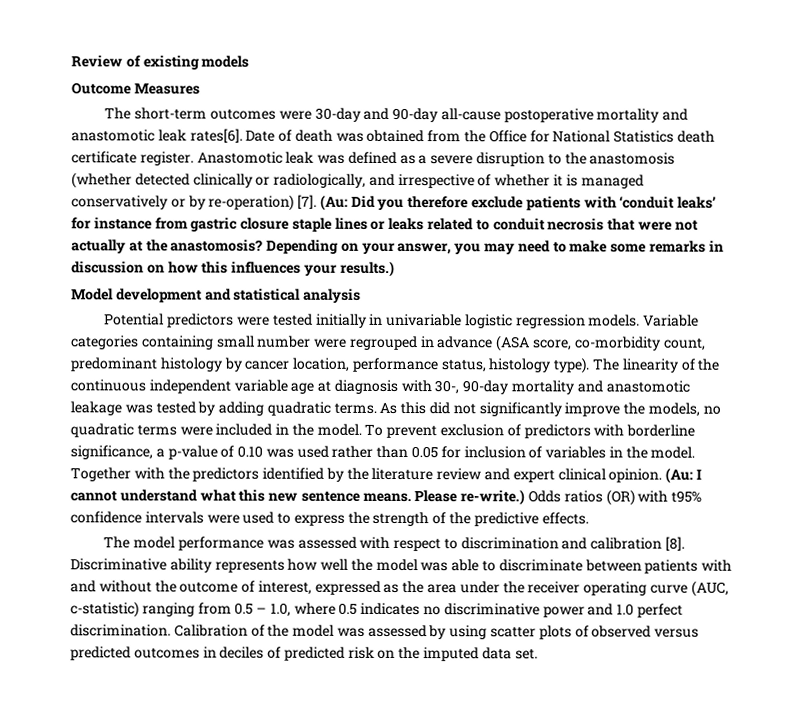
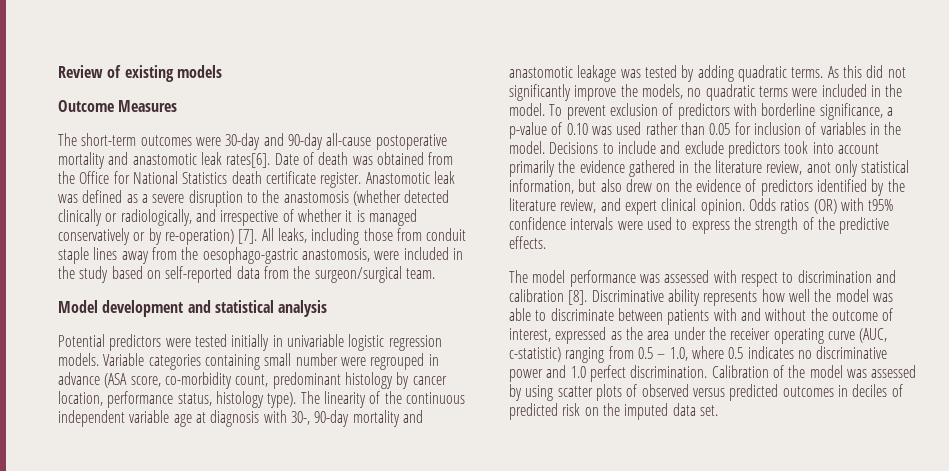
[319,194,717,211] [71,217,698,232] [71,239,724,255] [71,260,395,277] (Au: Did you therefore exclude patients with ‘conduit leaks’ for instance from gastric closure staple lines or leaks related to conduit necrosis that were not actually at the anastomosis? Depending on your answer, you may need to make some remarks in discussion on how this influences your results.) -> [261,228,467,245] [58,247,463,264] [58,266,435,283] All leaks, including those from conduit staple lines away from the oesophago-gastric anastomosis, were included in the study based on self-reported data from the surgeon/surgical team.
[70,467,190,482] Together with the -> [549,141,879,158] [509,160,910,177] [509,179,757,194] Decisions to include and exclude predictors took into account primarily the evidence gathered in the literature review, anot only statistical information, but also drew on the evidence of
[436,468,483,481] review -> [560,199,597,213] review,
[665,467,702,484] [70,489,526,506] (Au: I cannot understand what this new sentence means. Please re-write.) -> (745, 207) none

